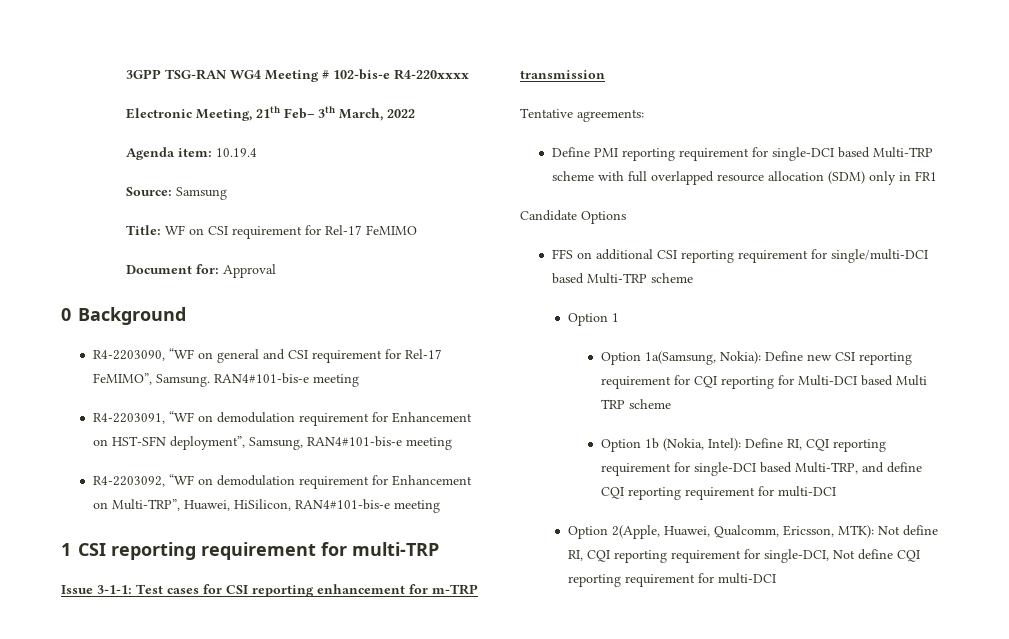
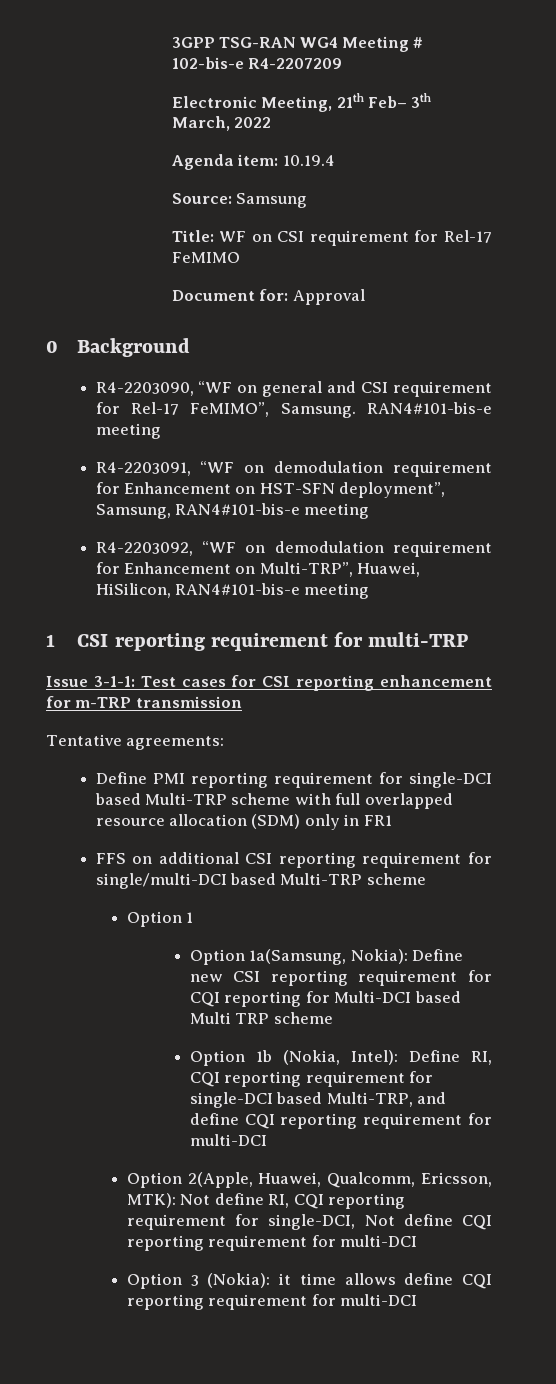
[394,69,470,80] R4-220xxxx -> [248,58,343,69] R4-2207209
[520,210,626,224] // Candidate Options -> (392, 820) none
(777, 578) none -> [126,1273,492,1289] [126,1294,418,1310] // Option 3 (Nokia): it time allows define CQI reporting requirement for multi-DCI

